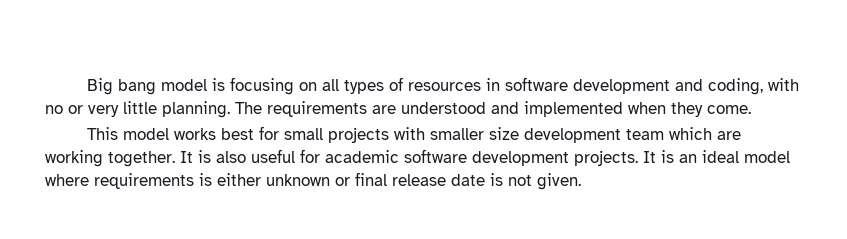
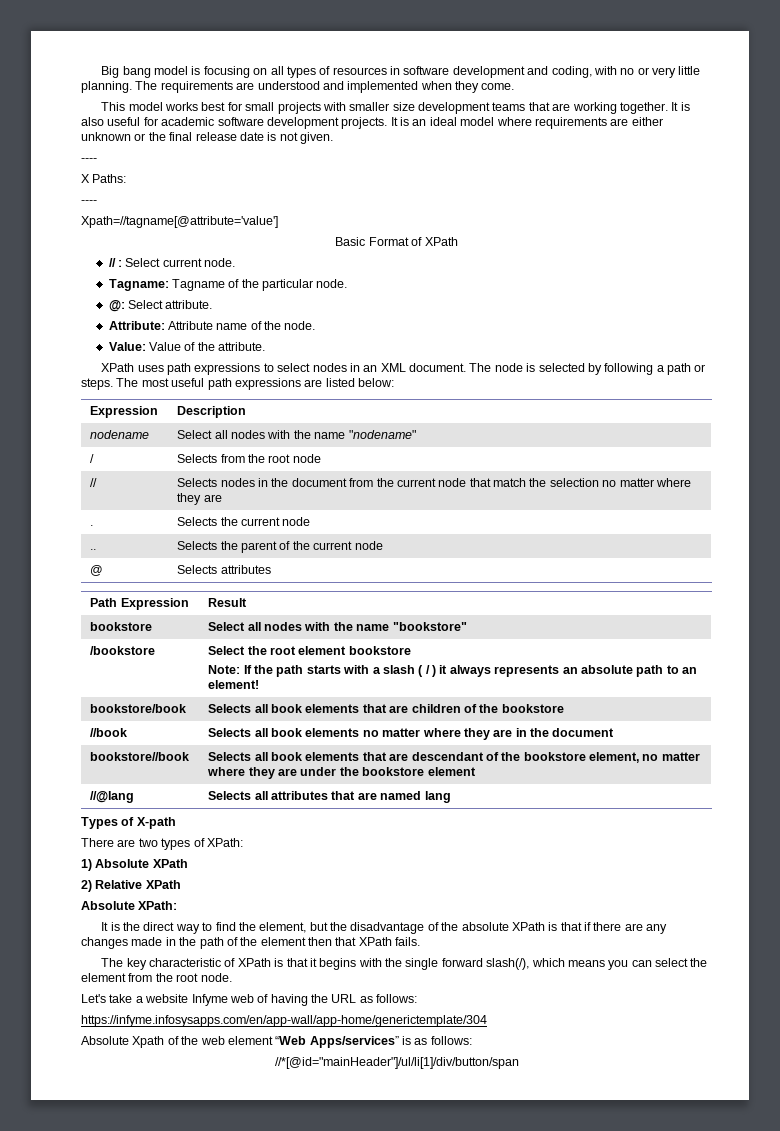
[626,127,713,140] team which -> [492,102,550,111] teams that
[199,173,212,186] is -> [610,118,629,126] are
(350, 181) none -> [148,132,166,141] the
(581, 181) none -> [81,158,97,162] [81,174,127,183] [81,200,97,204] [81,216,278,228] [335,237,458,246] [108,258,236,267] [108,279,348,291] [108,300,213,312] [108,321,316,330] [108,342,266,351] [101,363,706,375] [81,378,394,390] [90,406,159,418] [177,406,247,418] [90,430,150,439] [177,430,416,439] [90,454,95,463] [177,454,321,463] [90,478,98,487] [177,478,691,487] [177,493,222,505] [90,525,94,526] [177,517,311,526] [90,549,97,550] [177,541,383,553] [90,565,104,576] [177,565,271,574] [90,598,189,610] [208,598,248,607] [90,622,153,631] [208,622,467,631] [90,646,156,655] [208,646,411,655] [208,665,698,677] [208,680,260,689] [90,704,187,713] [208,704,564,713] [90,728,128,737] [208,728,615,740] [90,752,190,761] [208,752,700,763] [207,767,476,779] [90,791,135,803] [208,791,451,803] [81,817,176,829] [81,838,243,850] [81,859,188,871] [81,880,181,892] [81,901,178,910] [101,922,668,934] [81,937,421,949] [101,958,708,970] [81,973,232,982] [81,994,418,1006] [81,1015,487,1027] [81,1036,472,1048] [274,1057,519,1069] // ---- // X Paths: // ---- // Xpath=//tagname[@attribute='value'] // Basic Format of XPath // // : Select current node. // Tagname: Tagname of the particular node. // @: Select attribute. // Attribute: Attribute name of the node. // Value: Value of the attribute. // XPath uses path expressions to select nodes in an XML document. The node is selected by following a path or steps. The most useful path expressions are listed below: // Expression | Description // nodename | Select all nodes with the name "nodename" // / | Selects from the root node // // | Selects nodes in the document from the current node that match the selection no matter where they are // . | Selects the current node // .. | Selects the parent of the current node // @ | Selects attributes // Path Expression | Result // bookstore | Select all nodes with the name "bookstore" // /bookstore | Select the root element bookstore // Note: If the path starts with a slash ( / ) it always represents an absolute path to an element! // bookstore/book | Selects all book elements that are children of the bookstore // //book | Selects all book elements no matter where they are in the document // bookstore//book | Selects all book elements that are descendant of the bookstore element, no matter where they are under the bookstore element // //@lang | Selects all attributes that are named lang // Types of X-path // There are two types of XPath: // 1) Absolute XPath // 2) Relative XPath // Absolute XPath: // It is the direct way to find the element, but the disadvantage of the absolute XPath is that if there are any changes made in the path of the element then that XPath fails. // The key characteristic of XPath is that it begins with the single forward slash(/), which means you can select the element from the root node. // Let's take a website Infyme web of having the URL as follows: // https://infyme.infosysapps.com/en/app-wall/app-home/generictemplate/304 // Absolute Xpath of the web element “Web Apps/services” is as follows: // //*[@id="mainHeader"]/ul/li[1]/div/button/span

